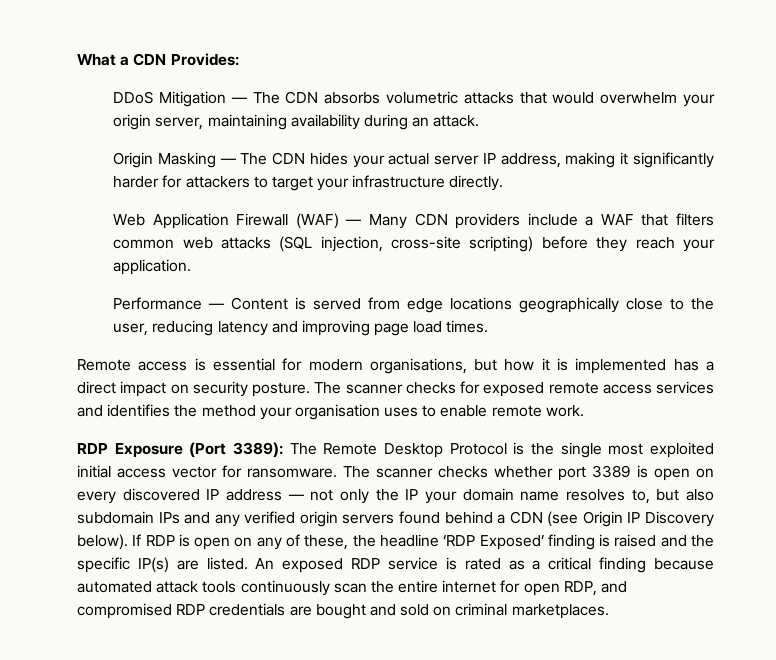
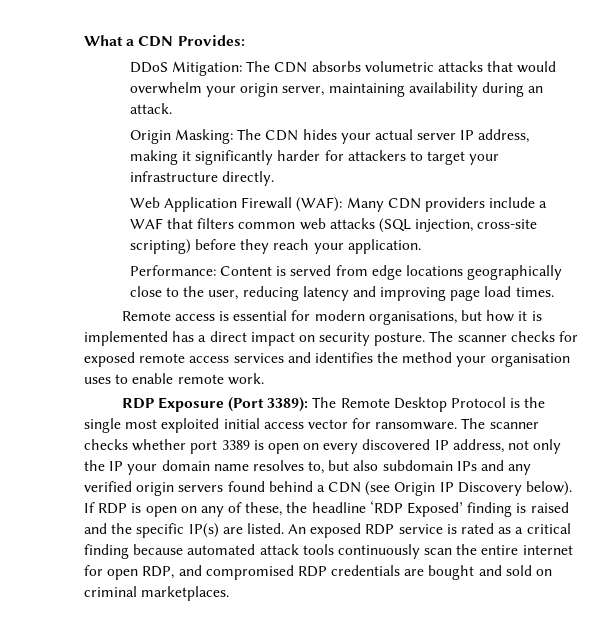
[158,91,247,107] Mitigation — -> [171,61,242,76] Mitigation:
[157,152,236,168] Masking — -> [174,129,233,144] Masking:
[295,213,362,229] (WAF) — -> [296,197,343,212] (WAF):
[113,297,225,310] Performance — -> [129,265,216,276] Performance:
[225,489,304,501] address — -> [452,439,504,453] address,

